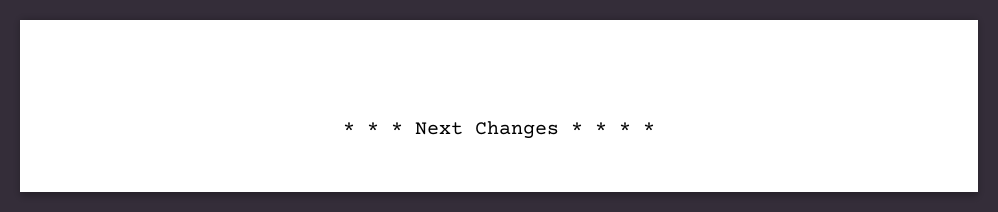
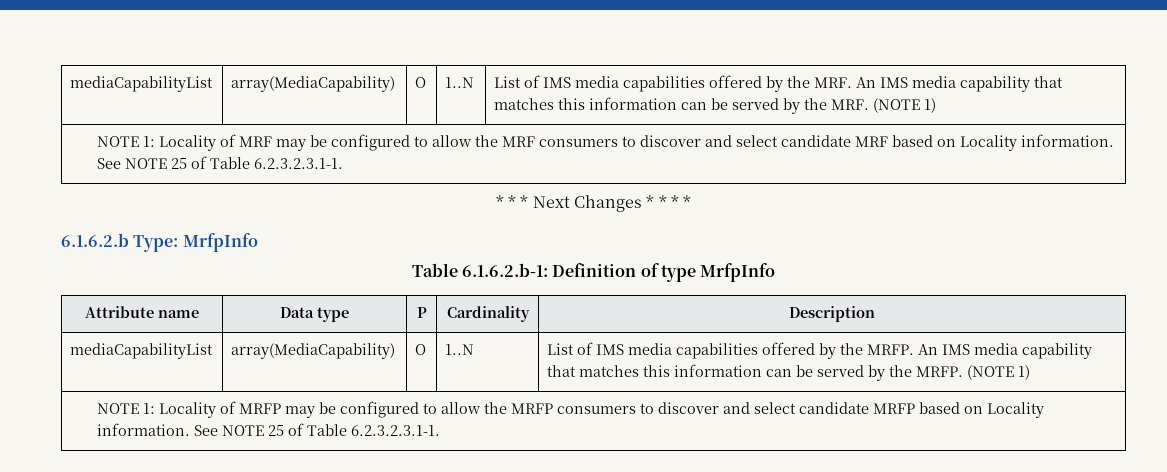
(343, 128) none -> [70,76,214,92] [231,76,396,92] [415,77,427,88] [445,77,475,88] [494,75,1064,92] [494,97,937,114] [96,134,1114,151] [96,156,343,169] mediaCapabilityList | array(MediaCapability) | O | 1..N | List of IMS media capabilities offered by the MRF. An IMS media capability that matches this information can be served by the MRF. (NOTE 1) // NOTE 1: Locality of MRF may be configured to allow the MRF consumers to discover and select candidate MRF based on Locality information. See NOTE 25 of Table 6.2.3.2.3.1-1. //
(655, 128) none -> [61,233,258,252] [411,263,776,282] [85,306,199,318] [280,307,349,322] [416,307,427,318] [446,306,530,322] [789,306,875,322] [70,343,214,359] [231,343,396,359] [415,344,427,355] [445,344,475,355] [547,342,1093,359] [547,364,1031,381] [96,401,1044,418] [96,423,440,436] // 6.1.6.2.b Type: MrfpInfo // Table 6.1.6.2.b-1: Definition of type MrfpInfo // Attribute name | Data type | P | Cardinality | Description // mediaCapabilityList | array(MediaCapability) | O | 1..N | List of IMS media capabilities offered by the MRFP. An IMS media capability that matches this information can be served by the MRFP. (NOTE 1) // NOTE 1: Locality of MRFP may be configured to allow the MRFP consumers to discover and select candidate MRFP based on Locality information. See NOTE 25 of Table 6.2.3.2.3.1-1.

